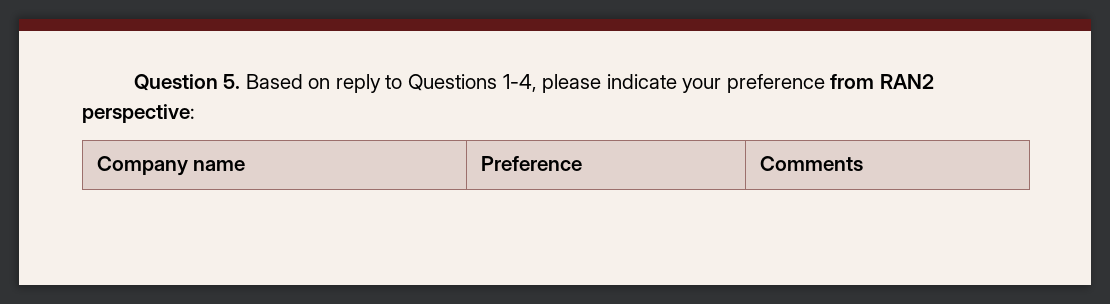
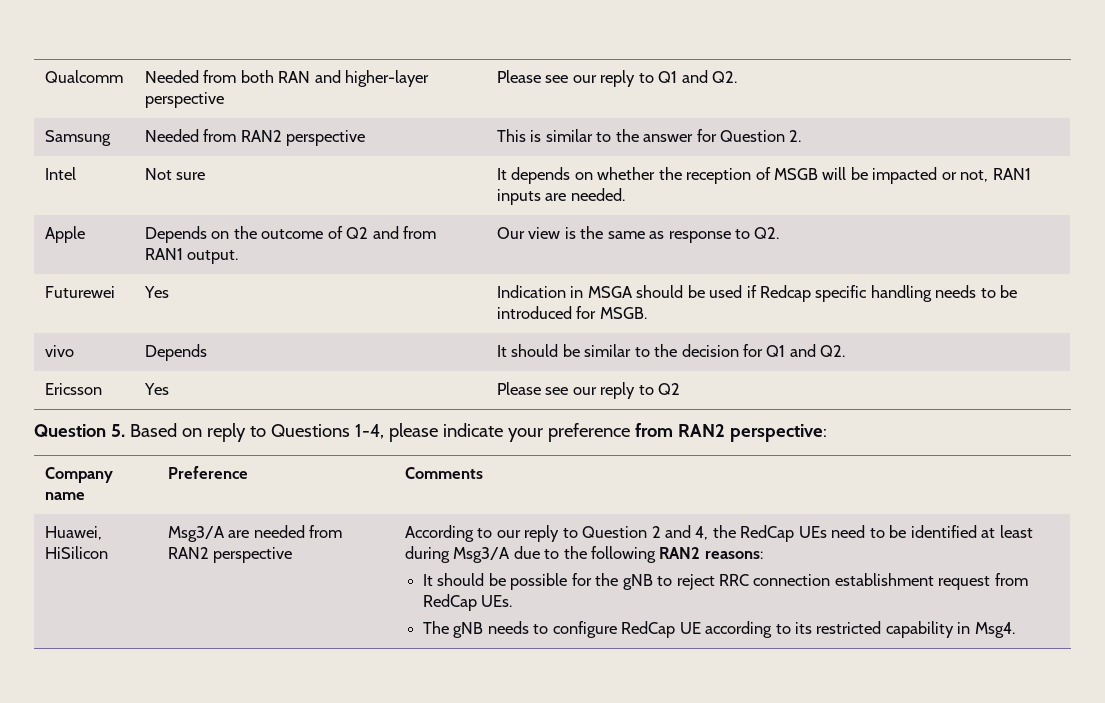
(133, 82) none -> [44,70,123,83] [144,70,430,87] [144,92,224,108] [496,70,737,87] [44,130,111,146] [144,129,366,146] [496,129,802,142] [44,167,76,180] [144,168,206,180] [496,167,1031,184] [496,188,625,205] [44,226,85,243] [144,226,436,243] [144,248,239,264] [496,226,780,243] [44,286,115,298] [143,286,169,298] [496,285,1018,302] [496,306,647,319] [44,345,74,357] [144,344,207,361] [496,344,846,357] [44,383,102,395] [143,383,169,395] [496,382,681,399] Qualcomm | Needed from both RAN and higher-layer perspective | Please see our reply to Q1 and Q2. // Samsung | Needed from RAN2 perspective | This is similar to the answer for Question 2. // Intel | Not sure | It depends on whether the reception of MSGB will be impacted or not, RAN1 inputs are needed. // Apple | Depends on the outcome of Q2 and from RAN1 output. | Our view is the same as response to Q2. // Futurewei | Yes | Indication in MSGA should be used if Redcap specific handling needs to be introduced for MSGB. // vivo | Depends | It should be similar to the decision for Q1 and Q2. // Ericsson | Yes | Please see our reply to Q2 //
(863, 163) none -> [44,526,102,540] [44,546,108,559] [167,525,343,542] [167,547,293,563] [404,525,1033,542] [404,546,763,563] [422,573,1028,590] [422,594,513,611] [422,621,1015,638] // Huawei, HiSilicon | Msg3/A are needed from RAN2 perspective | According to our reply to Question 2 and 4, the RedCap UEs need to be identified at least during Msg3/A due to the following RAN2 reasons: // It should be possible for the gNB to reject RRC connection establishment request from RedCap UEs. // The gNB needs to configure RedCap UE according to its restricted capability in Msg4.

